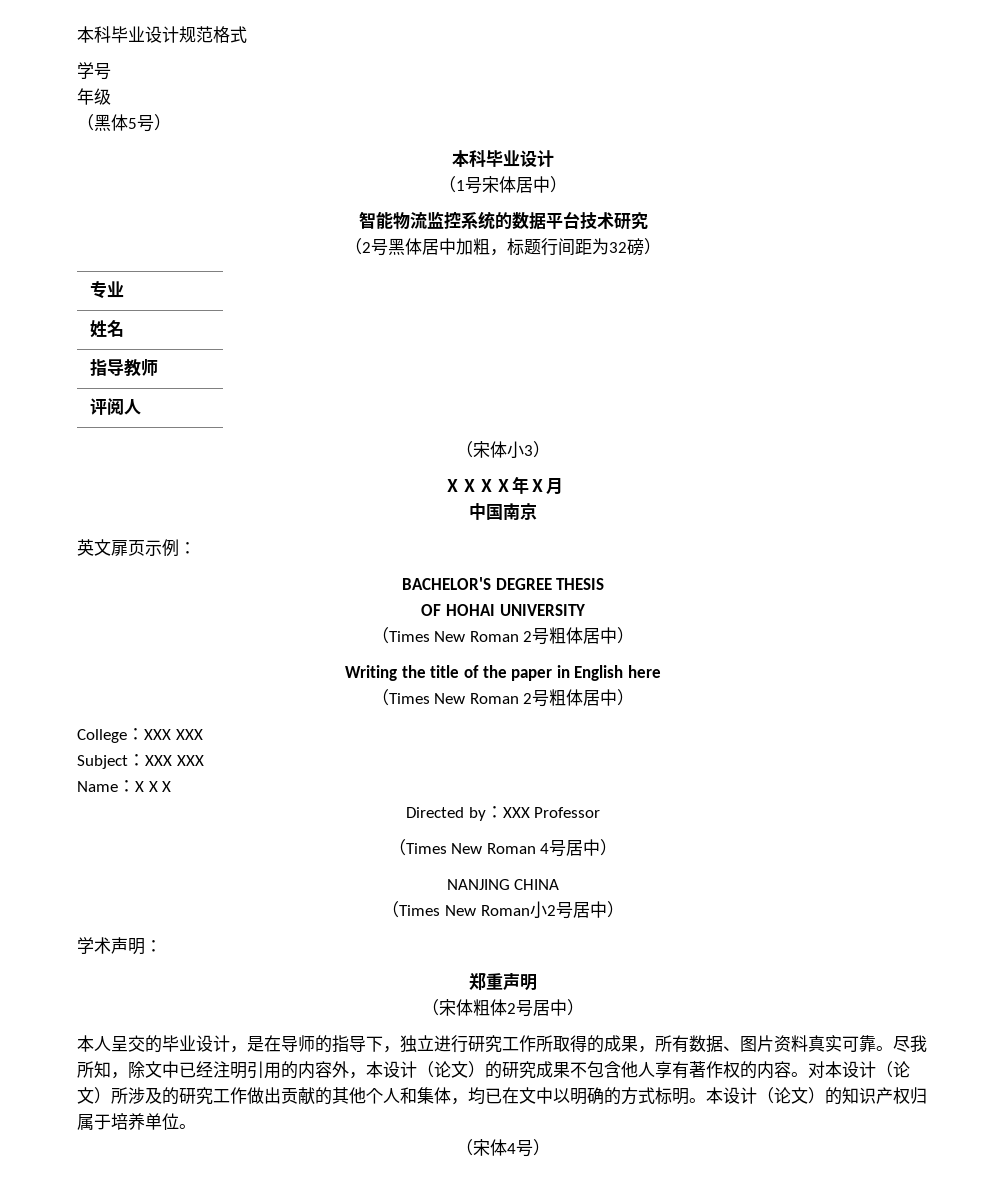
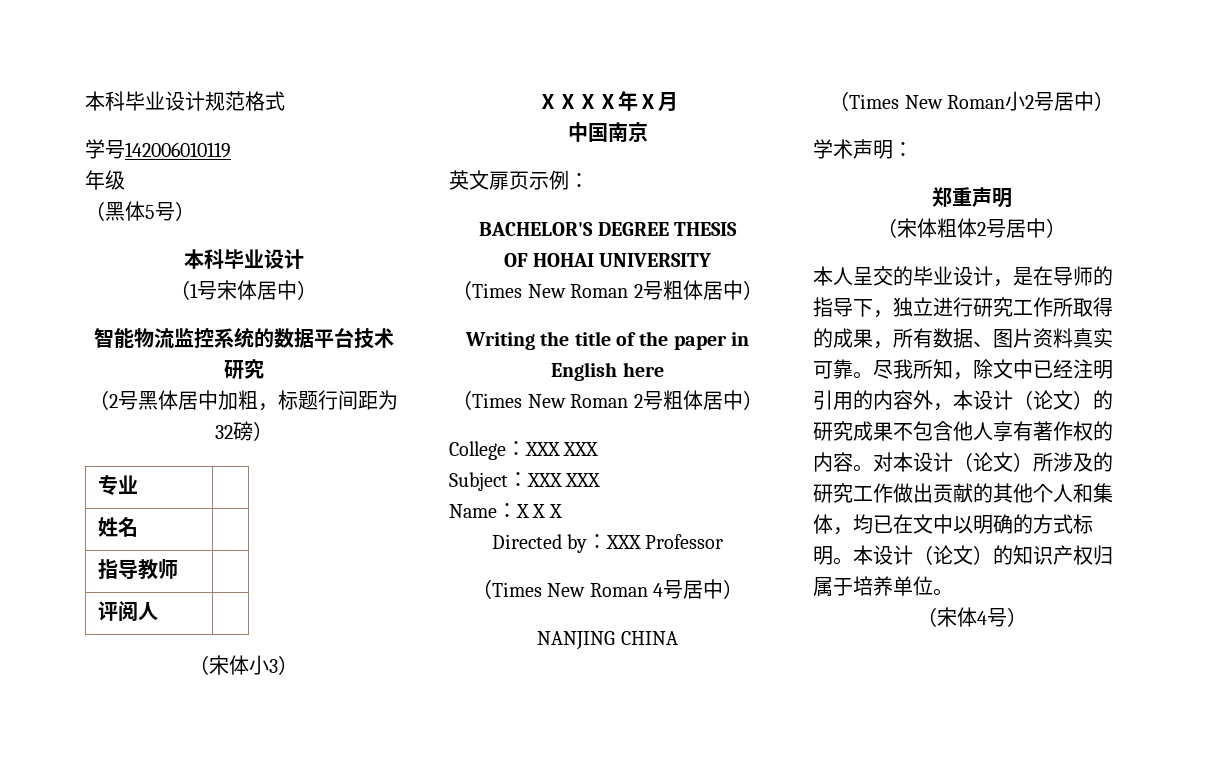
(111, 71) none -> [125,142,231,158] 142006010119

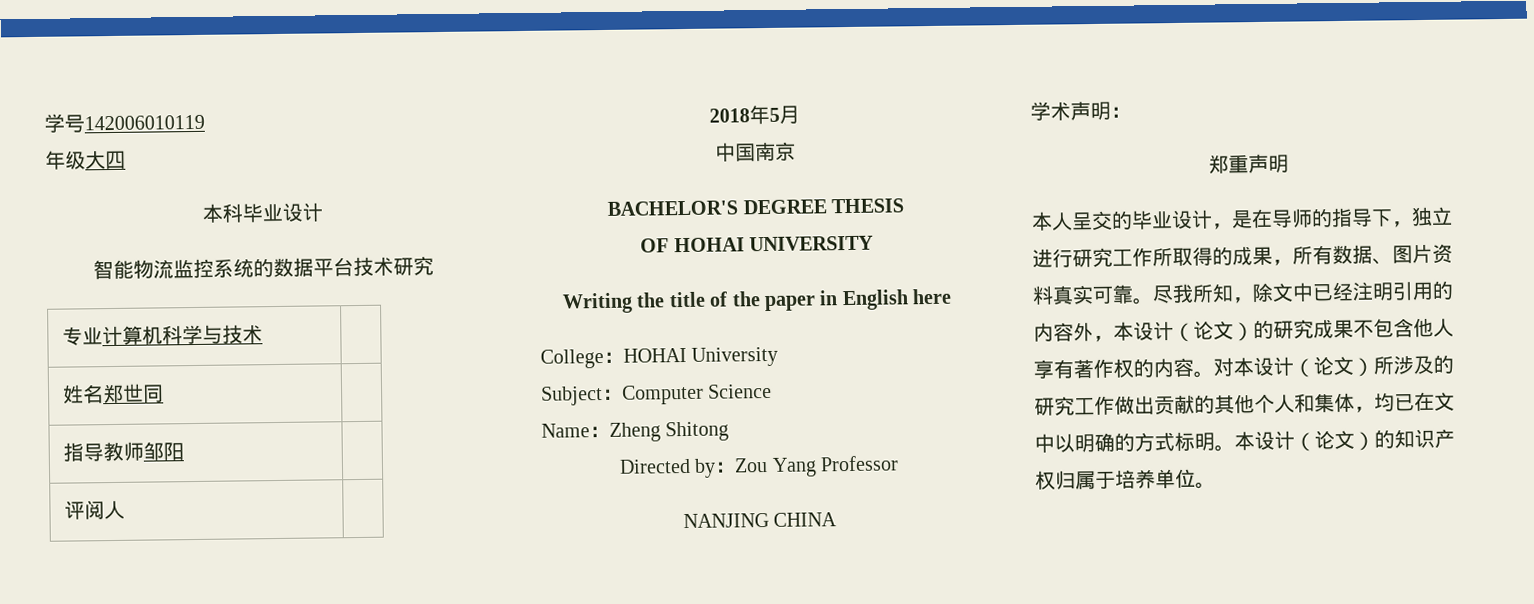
[85,91,285,111] 本科毕业设计规范格式 // -> (44, 123) none
[85,201,195,221] [183,249,304,269] [170,280,317,300] // （黑体5号） // 本科毕业设计 // （1号宋体居中） -> [85,150,126,170] [202,202,323,223] 大四 // 本科毕业设计
[89,390,398,411] [214,421,273,441] [97,475,138,496] // （2号黑体居中加粗，标题行间距为32磅） // 专业 -> [61,324,263,346] // 专业计算机科学与技术
(138, 527) none -> [101,383,164,404] 郑世同
(178, 569) none -> [142,441,184,461] 邹阳
[189,655,298,675] [537,91,658,111] （宋体小3） // ⅩⅩⅩⅩ年Ⅹ -> [709,104,780,125] 2018年5
[449,170,589,190] // 英文扉页示例： -> (796, 151) none
[452,280,763,300] // （Times New Roman 2号粗体居中） -> (874, 243) none
[452,390,763,410] // （Times New Roman 2号粗体居中） -> (953, 296) none
[525,442,599,456] XXX XXX -> [623,346,779,367] HOHAI University
[527,473,601,487] XXX XXX -> [622,383,773,405] Computer Science
[516,504,562,518] X X X -> [609,421,730,442] Zheng Shitong
[606,535,641,549] XXX -> [734,457,817,477] Zou Yang
[471,579,744,599] [537,631,678,650] [829,91,1114,111] （Times New Roman 4号居中） // NANJING CHINA // （Times New Roman小2号居中） -> [682,512,838,529] NANJING CHINA
[877,218,1066,238] // （宋体粗体2号居中） -> (1289, 163) none
[916,607,1027,627] // （宋体4号） -> (1216, 485) none

